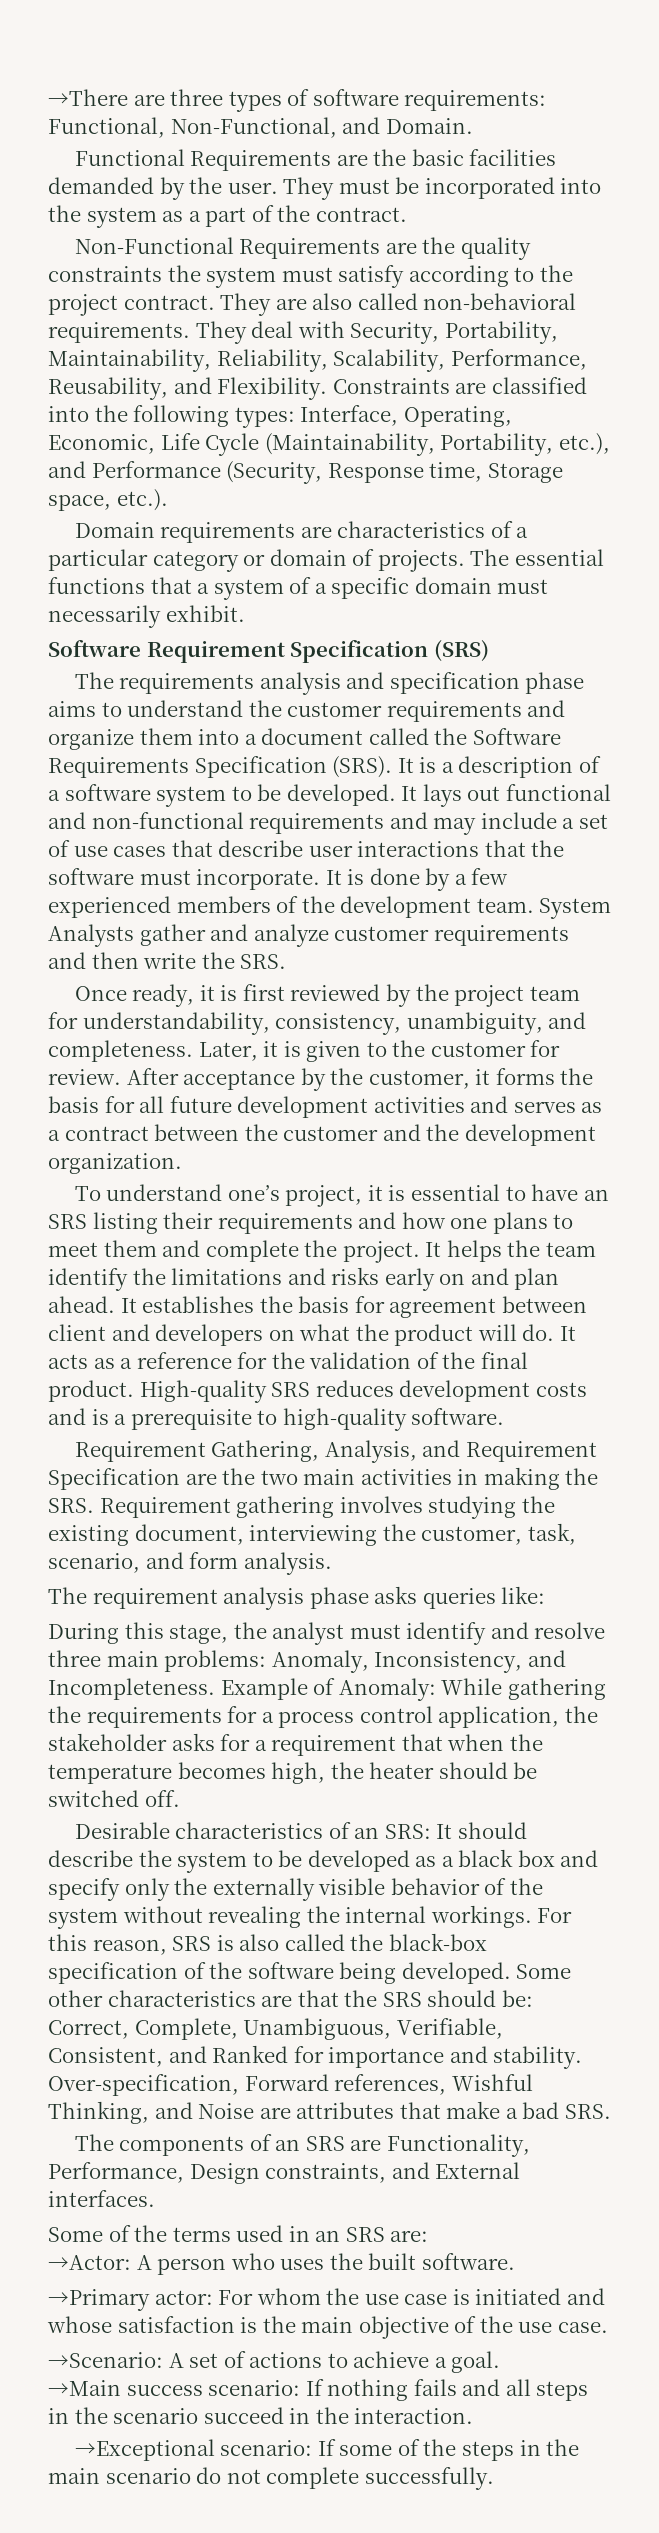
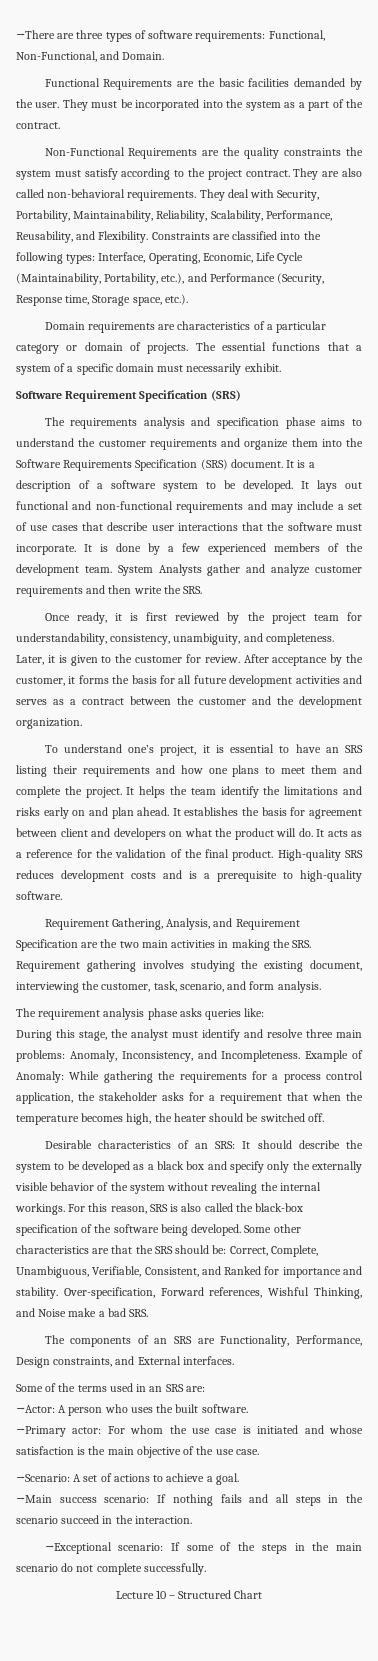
[244,728,429,745] a document called -> (342, 443) none
[332,756,393,778] (SRS). -> [200,459,283,470] (SRS) document.
[259,2102,441,2119] are attributes that -> (67, 1313) none
(494, 2478) none -> [115,1590,263,1599] // Lecture 10 – Structured Chart

